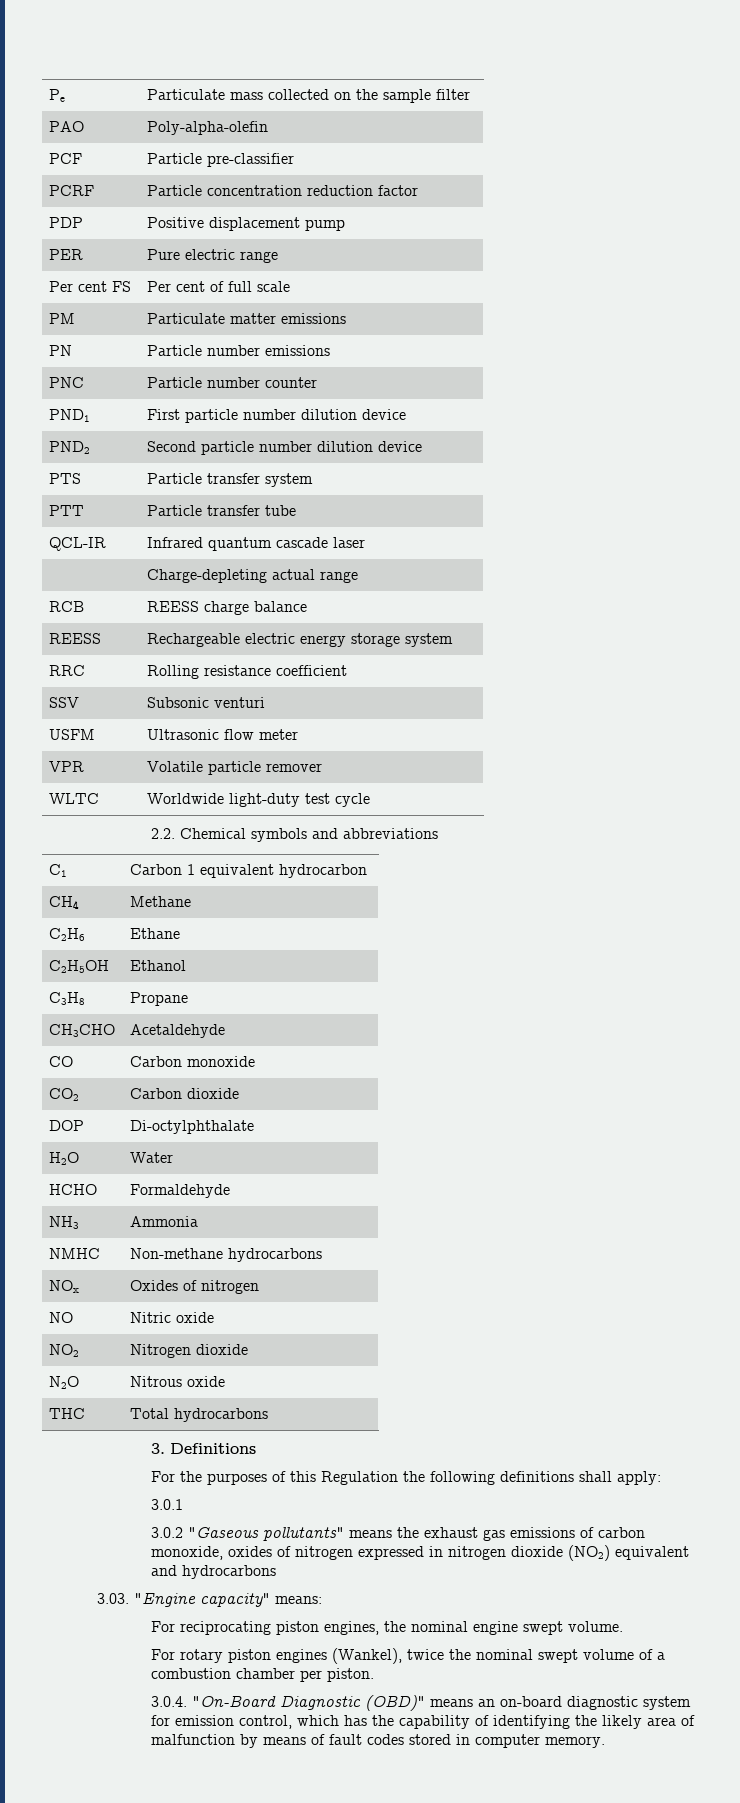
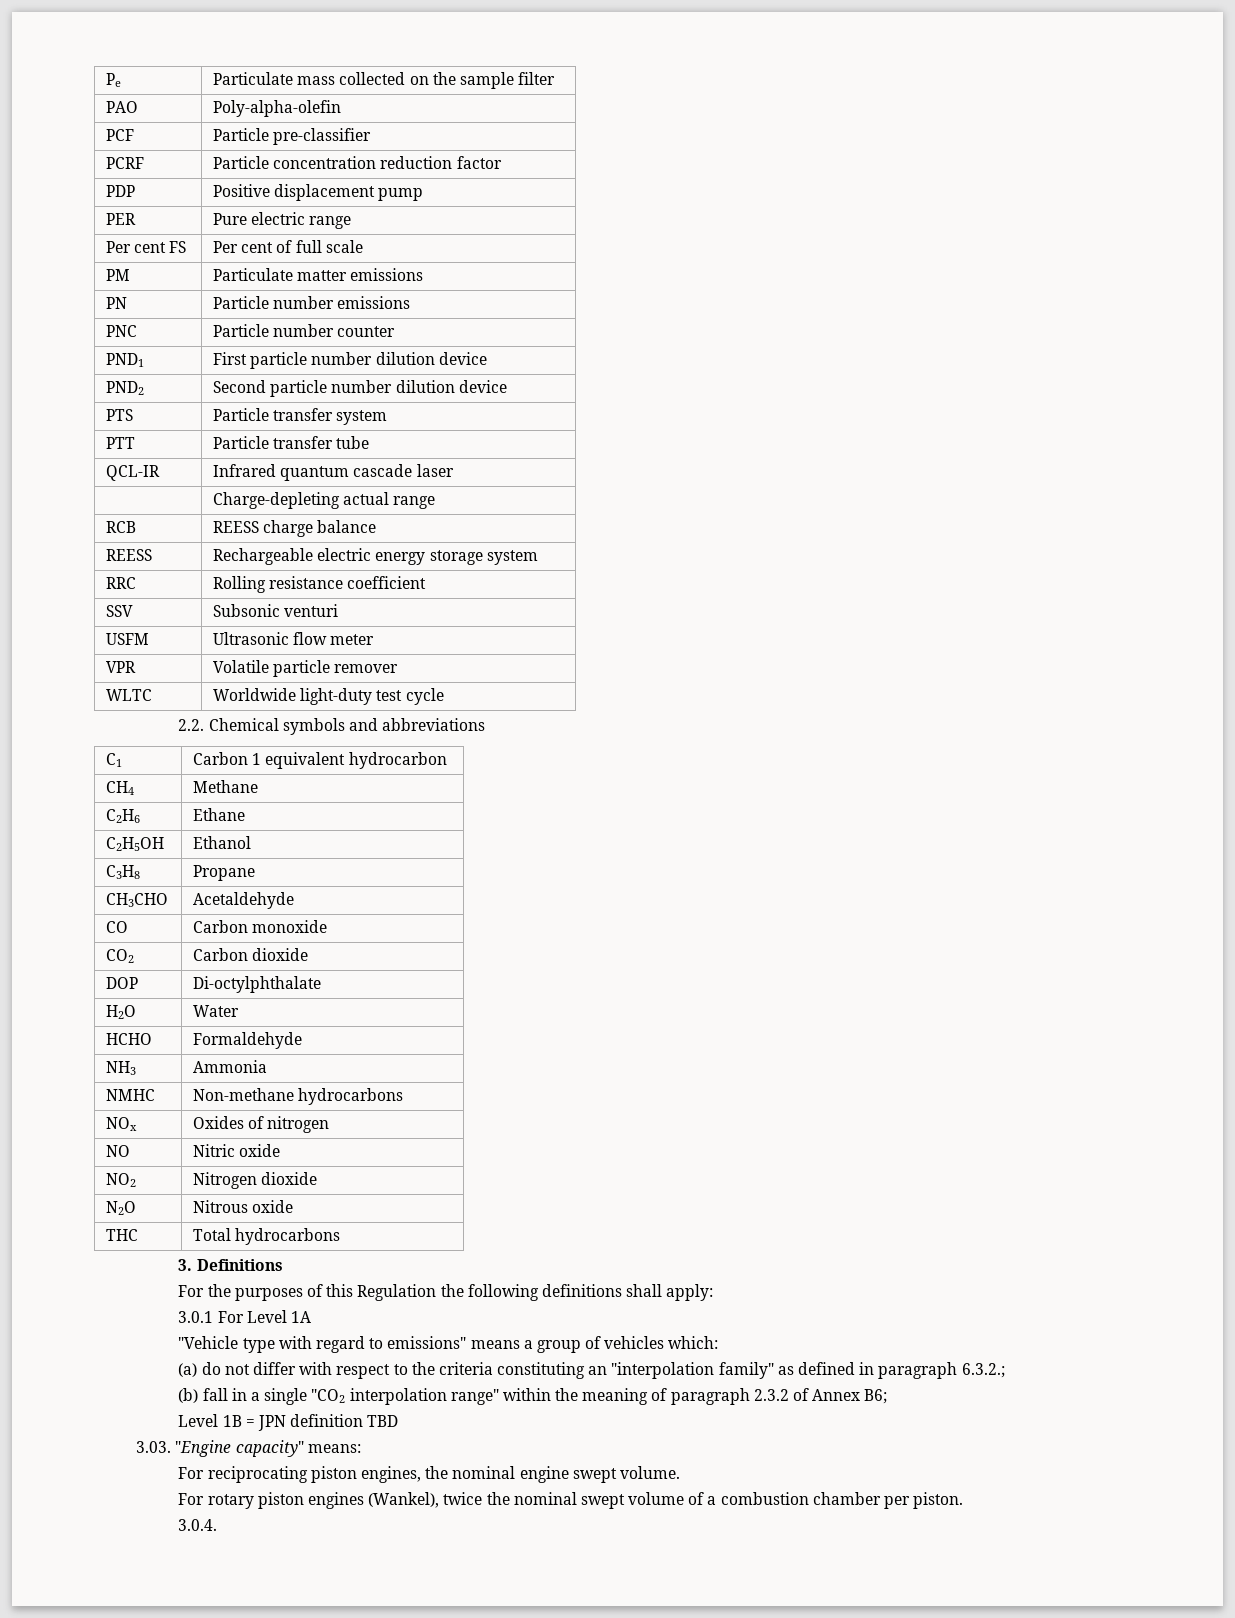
[150,1527,645,1541] [150,1545,689,1561] [150,1565,276,1579] // 3.0.2 "Gaseous pollutants" means the exhaust gas emissions of carbon monoxide, oxides of nitrogen expressed in nitrogen dioxide (NO2) equivalent and hydrocarbons -> [217,1310,311,1323] [178,1336,719,1353] [178,1362,1005,1379] [178,1388,888,1405] [178,1414,399,1431] For Level 1A // "Vehicle type with regard to emissions" means a group of vehicles which: // (a) do not differ with respect to the criteria constituting an "interpolation family" as defined in paragraph 6.3.2.; // (b) fall in a single "CO2 interpolation range" within the meaning of paragraph 2.3.2 of Annex B6; // Level 1B = JPN definition TBD
[191,1695,691,1711] [150,1715,695,1729] [150,1734,605,1748] "On-Board Diagnostic (OBD)" means an on-board diagnostic system for emission control, which has the capability of identifying the likely area of malfunction by means of fault codes stored in computer memory. -> (218, 1525) none

